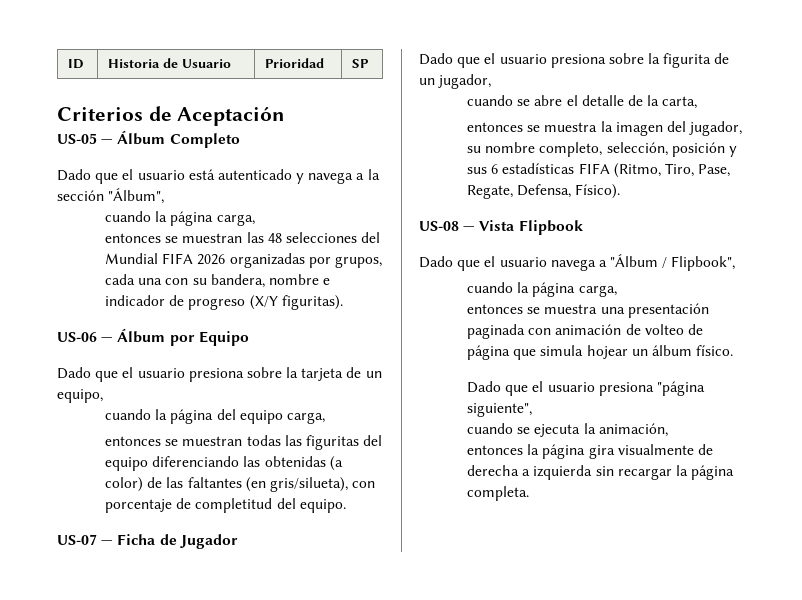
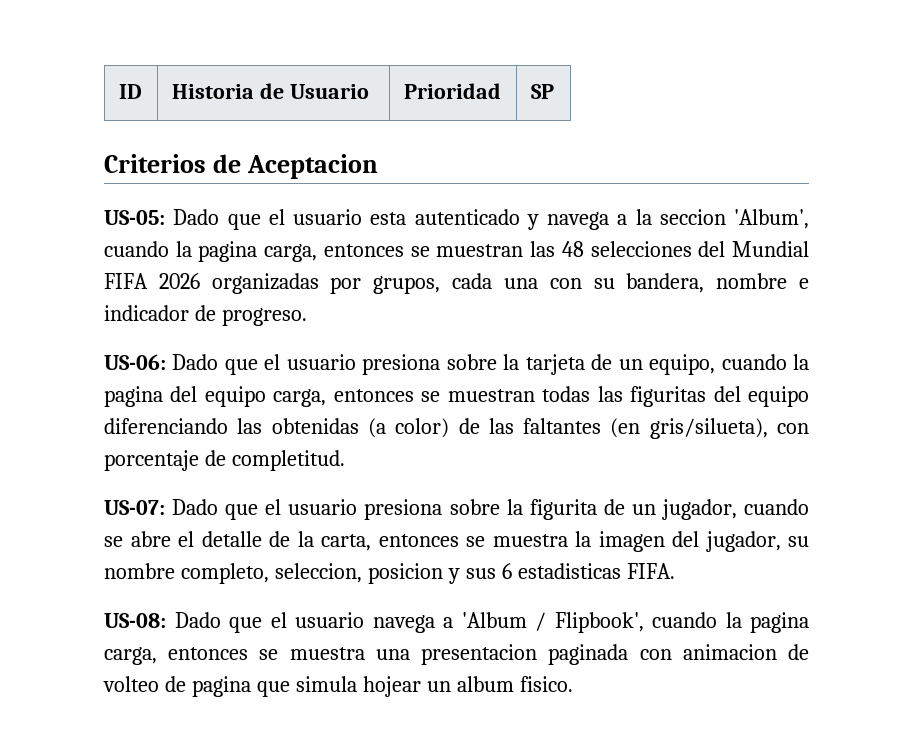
[177,106,286,126] [57,130,240,148] [57,169,215,184] Aceptación // US-05 — Álbum Completo // Dado que el usuario está -> [246,154,378,179] [104,209,407,230] Aceptacion // US-05: Dado que el usuario esta
[57,188,165,204] [105,211,255,226] sección "Álbum", // cuando la página carga, // -> [659,209,809,229] [104,241,318,262] seccion 'Album', cuando la pagina carga,
[188,295,343,310] [57,328,249,346] progreso (X/Y figuritas). // US-06 — Álbum por Equipo // -> [221,308,307,326] [104,354,166,370] progreso. // US-06:
[105,409,214,424] // cuando la página -> [721,354,809,370] [104,386,163,407] cuando la pagina
(325, 418) // -> (327, 398) none
[195,498,346,513] [57,534,238,549] completitud del equipo. // US-07 — Ficha de Jugador // -> [231,450,345,471] [104,500,165,515] completitud. // US-07:
(492, 81) // -> (737, 509) none
(698, 102) // -> (371, 542) none
[606,142,725,157] selección, posición -> [274,563,443,584] seleccion, posicion
[502,163,731,178] [467,184,621,199] [419,220,583,235] estadísticas FIFA (Ritmo, Tiro, Pase, Regate, Defensa, Físico). // US-08 — Vista Flipbook // -> [517,563,675,579] [104,613,166,628] estadisticas FIFA. // US-08:
[610,254,736,271] [467,282,617,297] "Álbum / Flipbook", // cuando la página carga, // -> [461,612,809,633] [104,647,157,665] 'Album / Flipbook', cuando la pagina carga,
[627,303,709,318] presentación -> [421,644,538,665] presentacion
[555,324,622,335] animación -> [682,644,777,660] animacion
[467,345,511,360] página -> [191,676,251,697] pagina
[651,345,734,356] [467,381,705,396] [467,403,533,417] [467,423,668,437] [467,444,713,459] [467,465,735,480] [467,486,530,501] álbum físico. // Dado que el usuario presiona "página siguiente", // cuando se ejecuta la animación, // entonces la página gira visualmente de derecha a izquierda sin recargar la página completa. -> [456,676,573,692] album fisico.

